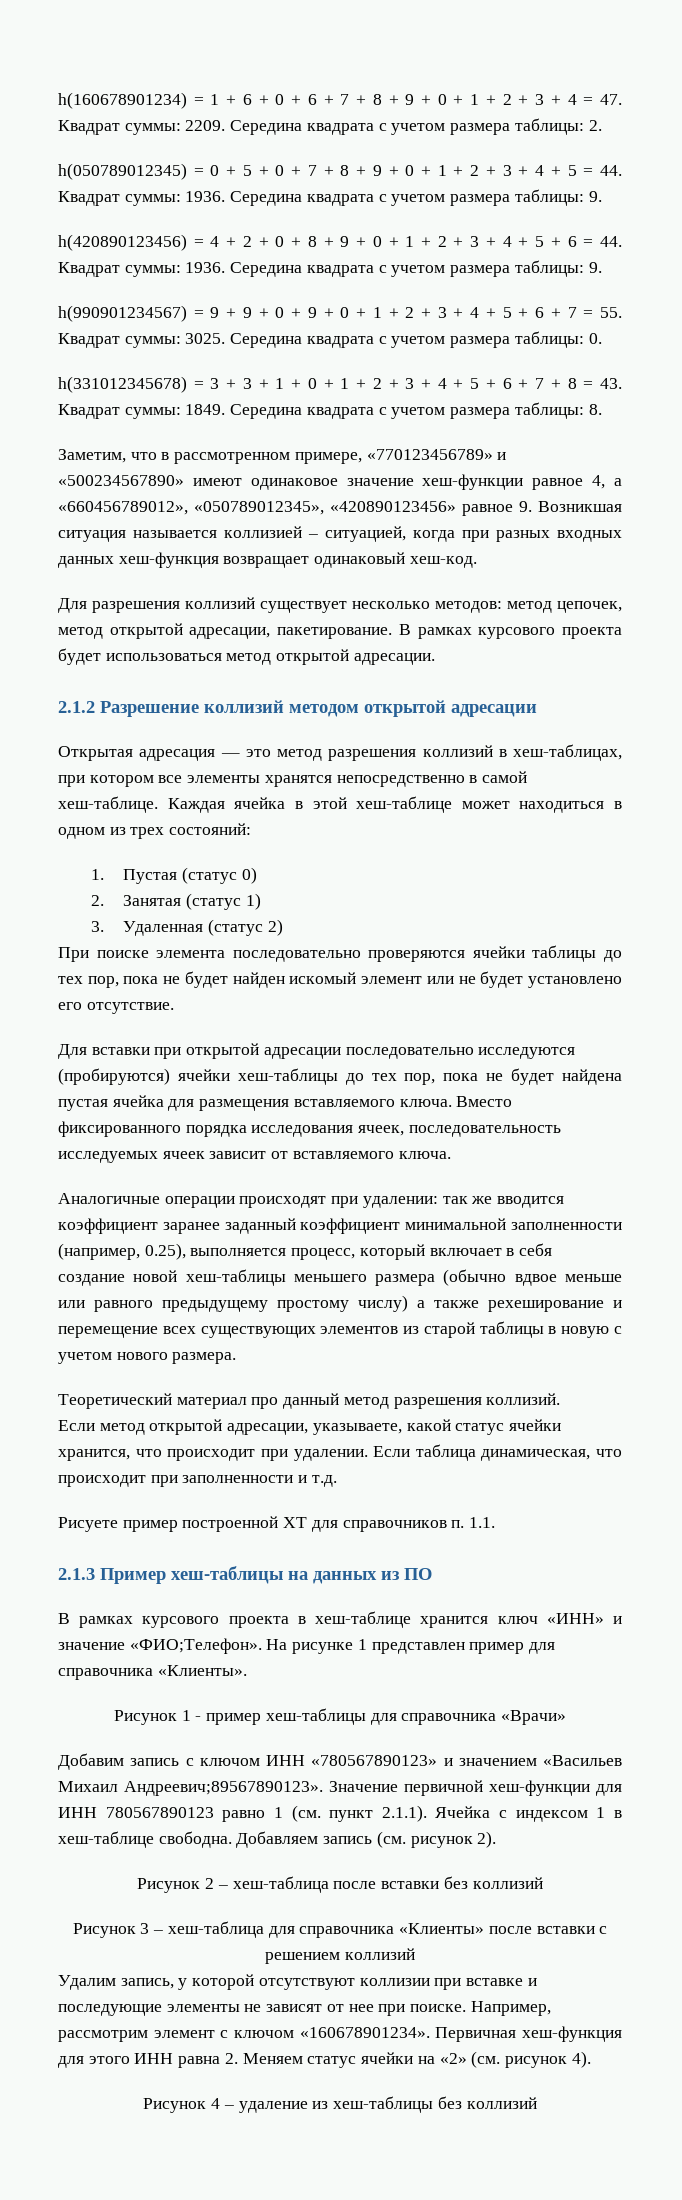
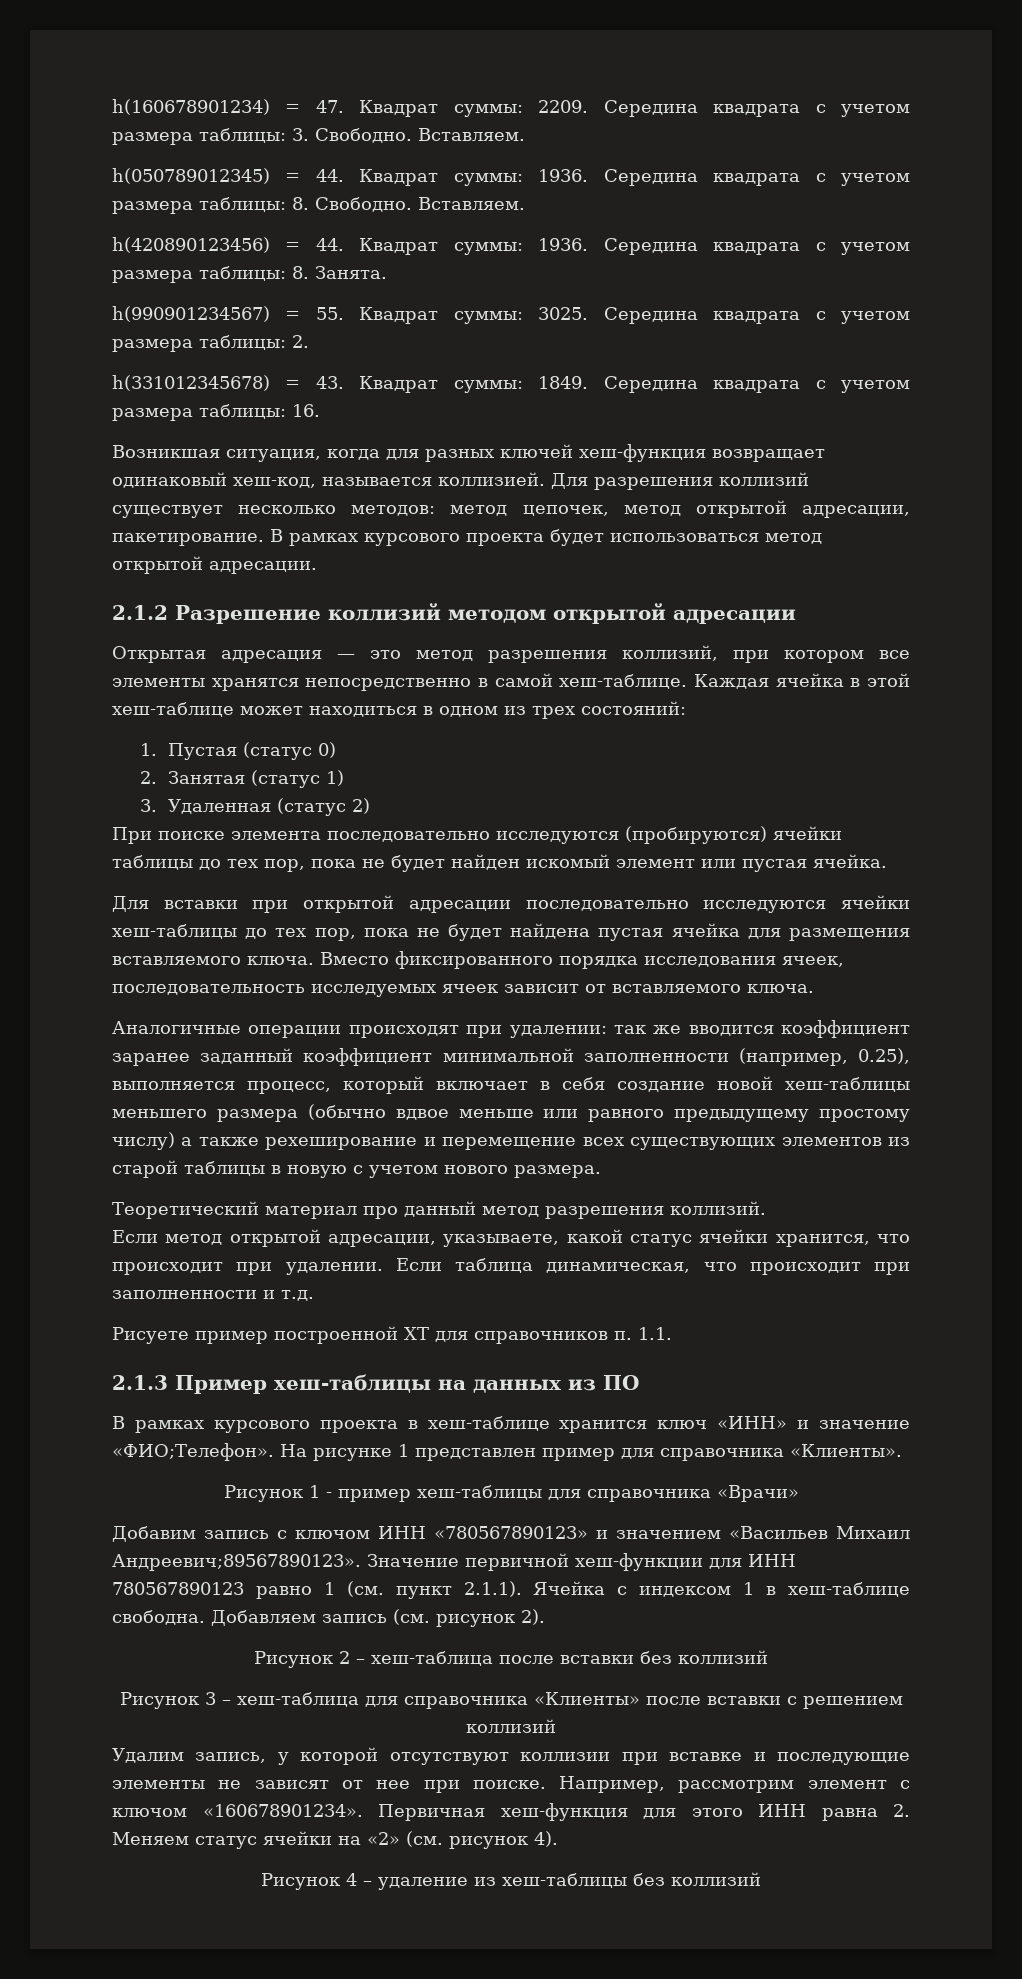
[210,94,594,105] 1 + 6 + 0 + 6 + 7 + 8 + 9 + 0 + 1 + 2 + 3 + 4 = -> (301, 108) none
[588,120,602,131] 2. -> [292,128,525,143] 3. Свободно. Вставляем.
[210,165,594,176] 0 + 5 + 0 + 7 + 8 + 9 + 0 + 1 + 2 + 3 + 4 + 5 = -> (301, 177) none
[588,191,602,202] 9. -> [292,197,525,212] 8. Свободно. Вставляем.
[210,236,594,247] 4 + 2 + 0 + 8 + 9 + 0 + 1 + 2 + 3 + 4 + 5 + 6 = -> (301, 246) none
[588,262,602,273] 9. -> [292,266,387,279] 8. Занята.
[210,307,594,318] 9 + 9 + 0 + 9 + 0 + 1 + 2 + 3 + 4 + 5 + 6 + 7 = -> (301, 315) none
[588,333,602,344] 0. -> [292,335,309,348] 2.
[210,378,594,389] 3 + 3 + 1 + 0 + 1 + 2 + 3 + 4 + 5 + 6 + 7 + 8 = -> (301, 384) none
[588,404,602,415] [58,449,507,464] [58,474,622,490] [58,501,622,516] [58,526,622,542] [58,552,477,568] 8. // Заметим, что в рассмотренном примере, «770123456789» и «500234567890» имеют одинаковое значение хеш-функции равное 4, а «660456789012», «050789012345», «420890123456» равное 9. Возникшая ситуация называется коллизией – ситуацией, когда при разных входных данных хеш-функция возвращает одинаковый хеш-код. // -> [292,404,320,417] [112,444,825,462] [112,472,545,488] 16. // Возникшая ситуация, когда для разных ключей хеш-функция возвращает одинаковый хеш-код, называется коллизией.
[422,744,622,761] коллизий в хеш-таблицах, -> [622,645,718,661] коллизий,
[368,950,466,962] проверяются -> [496,826,767,844] исследуются (пробируются)
[458,971,622,988] [58,1002,174,1014] не будет установлено его отсутствие. -> [742,854,887,872] пустая ячейка.
[58,1068,170,1085] (пробируются) -> (827, 906) none

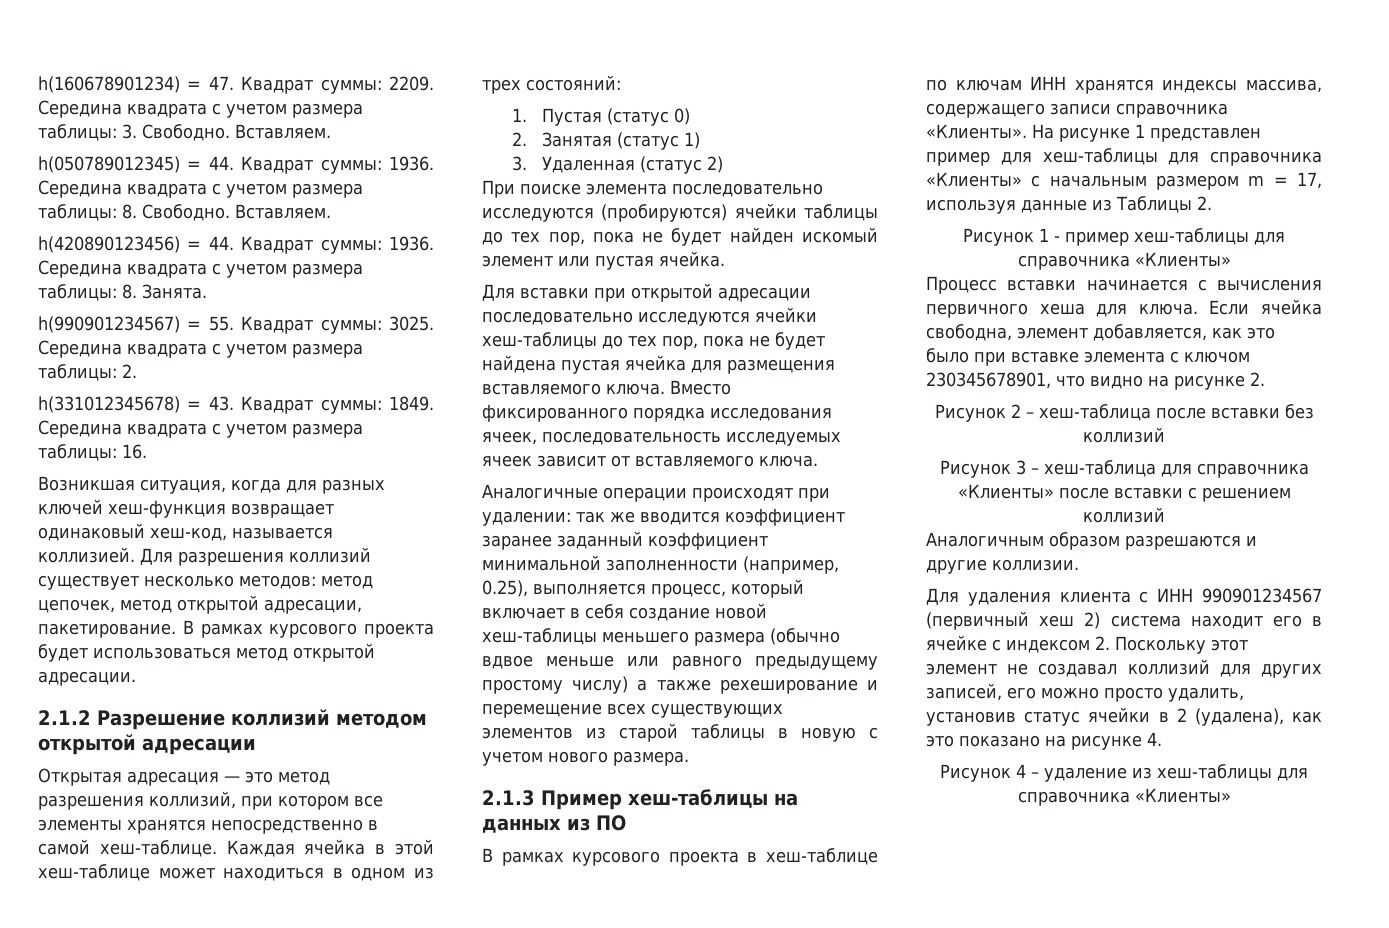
[112,1201,766,1219] [112,1229,911,1247] [112,1258,910,1275] [112,1290,314,1301] [112,1326,672,1344] // Теоретический материал про данный метод разрешения коллизий. // Если метод открытой адресации, указываете, какой статус ячейки хранится, что происходит при удалении. Если таблица динамическая, что происходит при заполненности и т.д. // Рисуете пример построенной ХТ для справочников п. 1.1. -> (689, 758) none
[559,1416,910,1433] [112,1443,274,1461] хранится ключ «ИНН» и значение «ФИО;Телефон». -> [926,76,1322,94] [926,103,1228,118] [926,124,1027,139] по ключам ИНН хранятся индексы массива, содержащего записи справочника «Клиенты».
[660,1444,902,1461] справочника «Клиенты». -> [1042,148,1322,166] [926,172,1322,190] [926,196,1212,214] хеш-таблицы для справочника «Клиенты» с начальным размером m = 17, используя данные из Таблицы 2.
[716,1485,799,1502] [112,1526,910,1542] [112,1553,796,1571] [112,1581,910,1599] [112,1609,545,1627] «Врачи» // Добавим запись с ключом ИНН «780567890123» и значением «Васильев Михаил Андреевич;89567890123». Значение первичной хеш-функции для ИНН 780567890123 равно 1 (см. пункт 2.1.1). Ячейка с индексом 1 в хеш-таблице свободна. Добавляем запись (см. рисунок 2). -> [1134,252,1231,267] [926,276,1322,294] [926,299,1322,318] [926,324,1275,341] [926,348,1250,366] [926,372,1265,390] «Клиенты» // Процесс вставки начинается с вычисления первичного хеша для ключа. Если ячейка свободна, элемент добавляется, как это было при вставке элемента с ключом 230345678901, что видно на рисунке 2.
[112,1747,911,1765] [112,1776,910,1793] [112,1803,910,1821] [112,1831,558,1849] Удалим запись, у которой отсутствуют коллизии при вставке и последующие элементы не зависят от нее при поиске. Например, рассмотрим элемент с ключом «160678901234». Первичная хеш-функция для этого ИНН равна 2. Меняем статус ячейки на «2» (см. рисунок 4). -> [926,532,1257,550] [926,559,1079,574] [926,588,1322,606] [926,611,1322,630] [926,635,1248,654] [926,659,1322,678] [926,683,1244,702] [926,707,1322,726] [926,732,1162,750] Аналогичным образом разрешаются и другие коллизии. // Для удаления клиента с ИНН 990901234567 (первичный хеш 2) система находит его в ячейке с индексом 2. Поскольку этот элемент не создавал коллизий для других записей, его можно просто удалить, установив статус ячейки в 2 (удалена), как это показано на рисунке 4.
[633,1872,761,1886] без коллизий -> [1277,768,1308,781] [1017,788,1231,806] для справочника «Клиенты»

